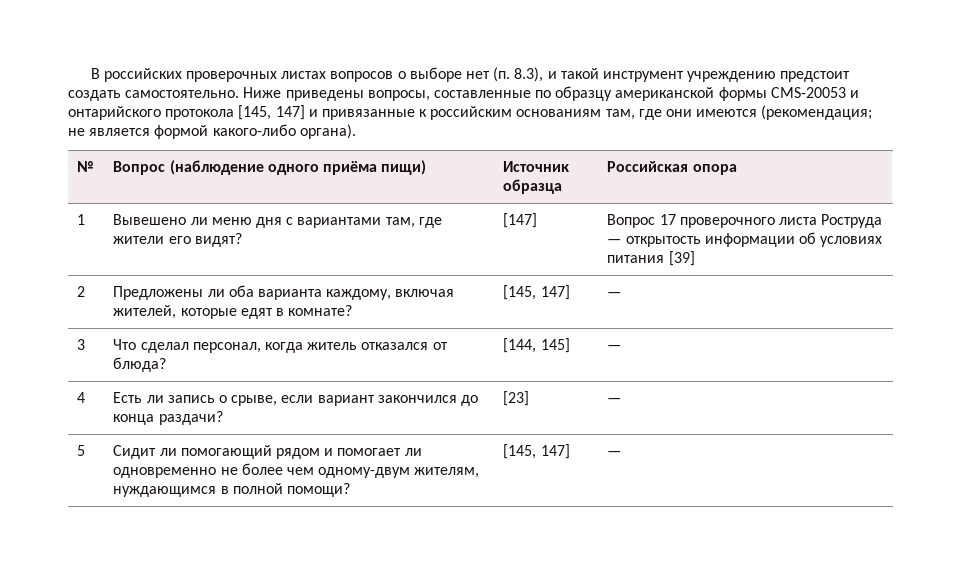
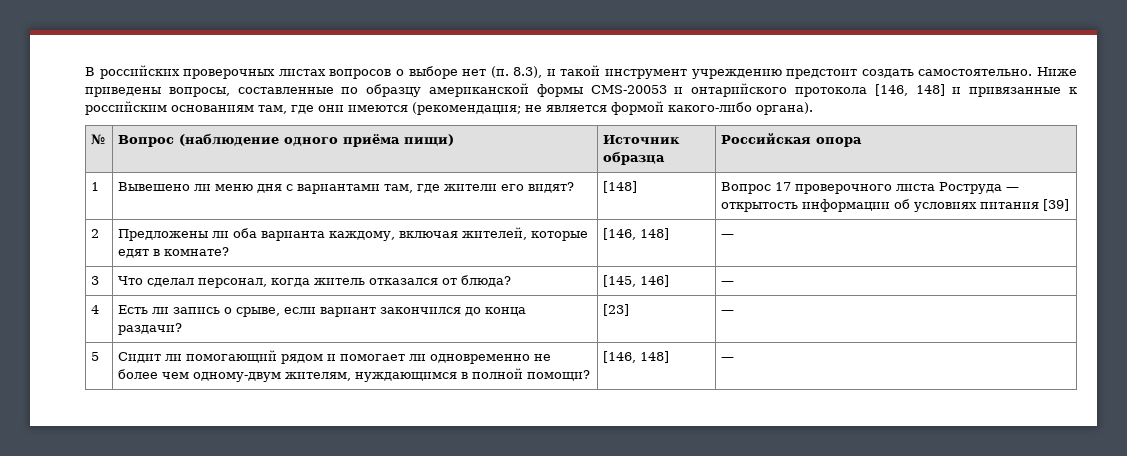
[238,105,305,120] [145, 147] -> [874,84,945,96] [146, 148]
[503,213,538,228] [147] -> [603,181,638,193] [148]
[503,285,570,300] [145, 147] -> [603,228,670,240] [146, 148]
[503,338,570,353] [144, 145] -> [603,275,670,287] [145, 146]
[503,444,570,459] [145, 147] -> [603,351,670,363] [146, 148]

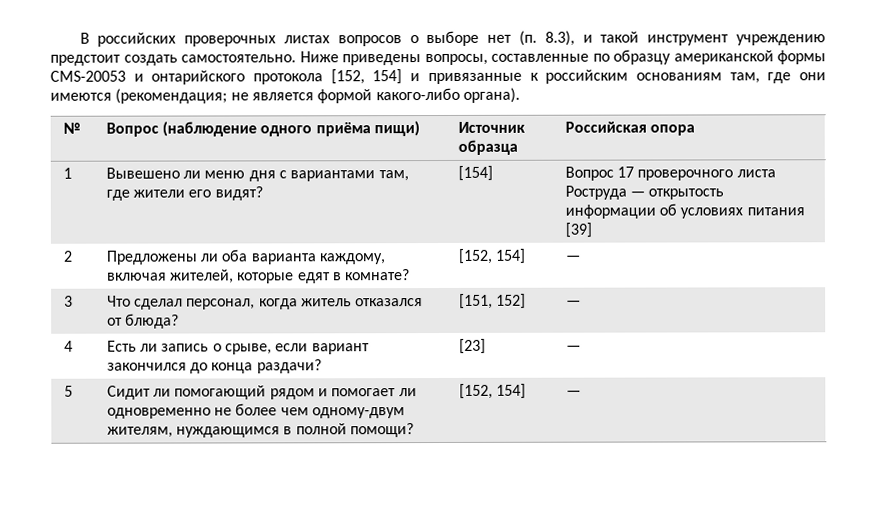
[874,84,945,96] [146, 148] -> [330,69,403,85] [152, 154]
[603,181,638,193] [148] -> [457,165,493,181] [154]
[603,228,670,240] [146, 148] -> [457,248,527,264] [152, 154]
[603,275,670,287] [145, 146] -> [458,293,527,309] [151, 152]
[603,351,670,363] [146, 148] -> [458,383,527,399] [152, 154]

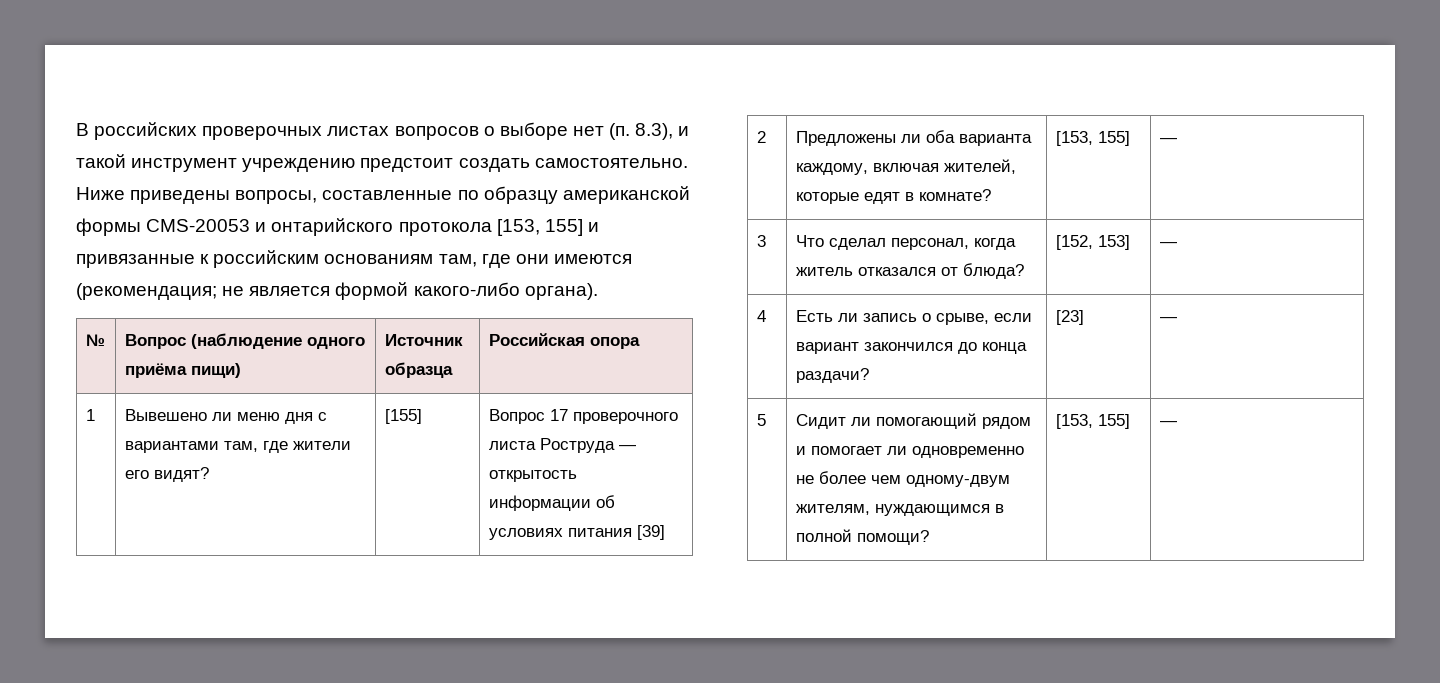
[330,69,403,85] [152, 154] -> [496,219,583,236] [153, 155]
[457,165,493,181] [154] -> [384,409,422,424] [155]
[457,248,527,264] [152, 154] -> [1055,131,1130,146] [153, 155]
[458,293,527,309] [151, 152] -> [1055,235,1130,250] [152, 153]
[458,383,527,399] [152, 154] -> [1055,414,1130,429] [153, 155]

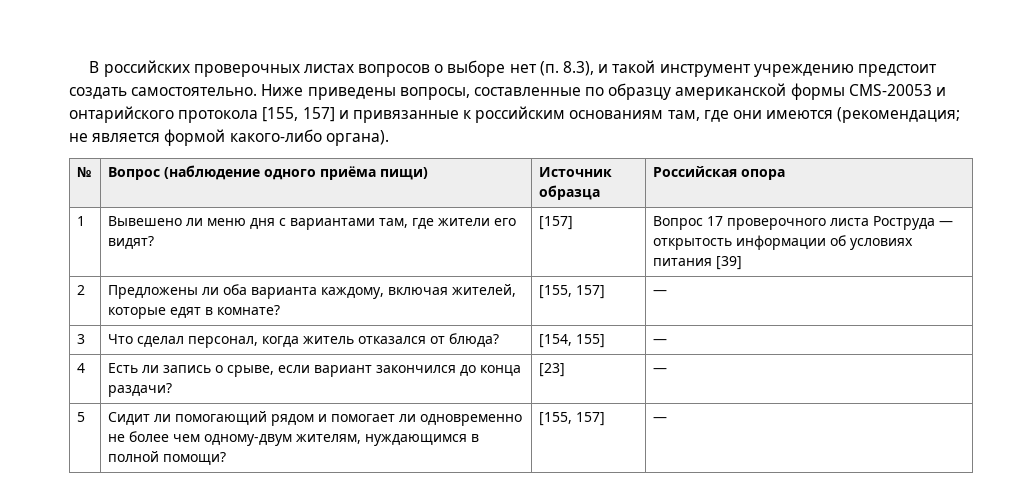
[496,219,583,236] [153, 155] -> [262,107,335,122] [155, 157]
[384,409,422,424] [155] -> [539,216,574,230] [157]
[1055,131,1130,146] [153, 155] -> [539,285,606,299] [155, 157]
[1055,235,1130,250] [152, 153] -> [539,334,606,348] [154, 155]
[1055,414,1130,429] [153, 155] -> [539,412,606,426] [155, 157]

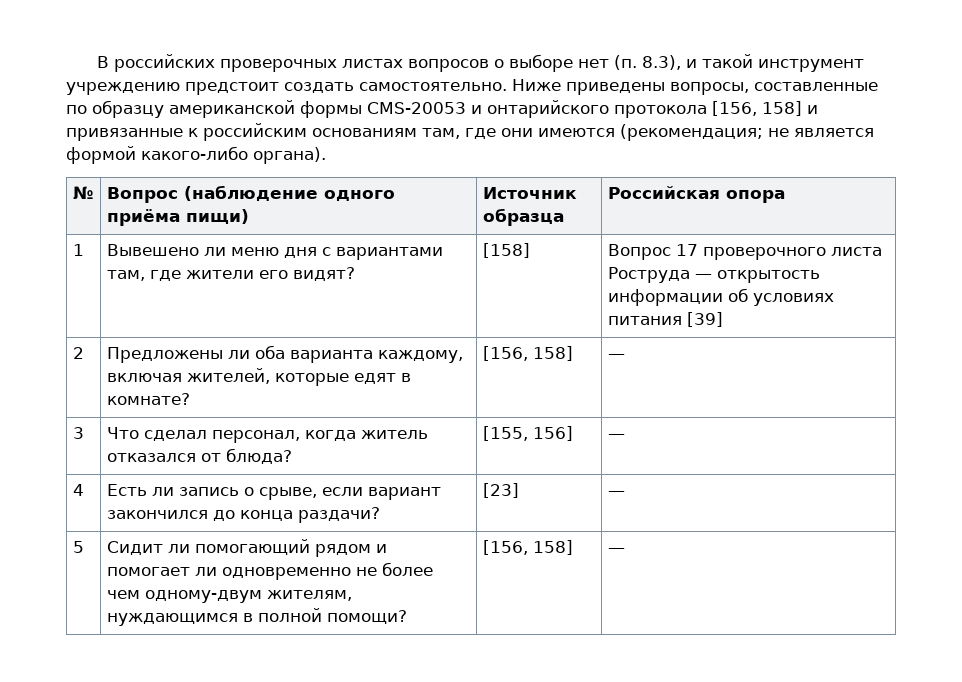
[262,107,335,122] [155, 157] -> [712,101,802,116] [156, 158]
[539,216,574,230] [157] -> [482,243,530,258] [158]
[539,285,606,299] [155, 157] -> [482,346,573,361] [156, 158]
[539,334,606,348] [154, 155] -> [482,426,573,441] [155, 156]
[539,412,606,426] [155, 157] -> [482,540,573,555] [156, 158]

